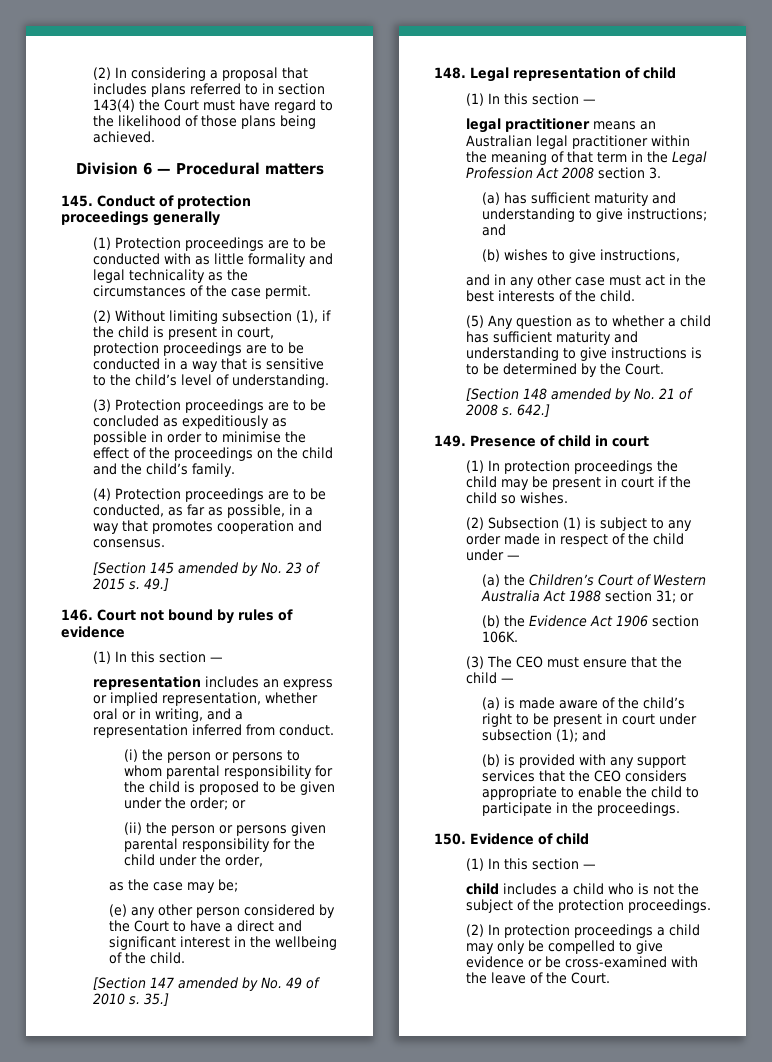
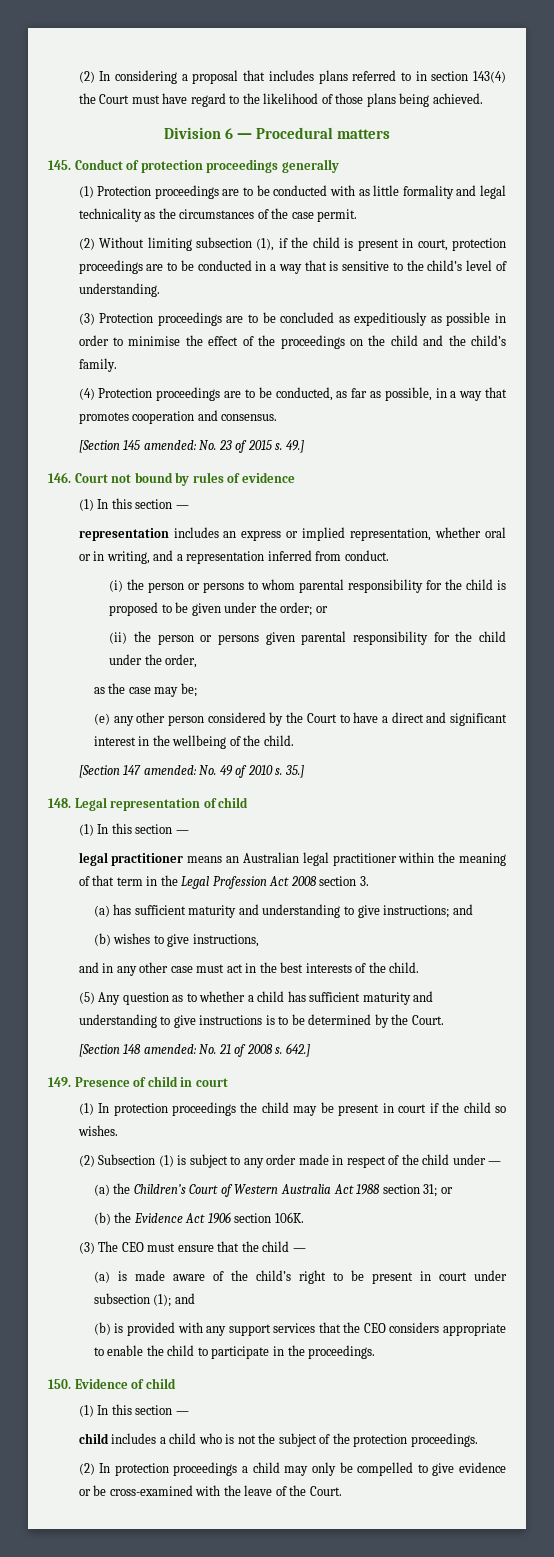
[177,562,258,576] amended by -> [143,440,197,450] amended:
[177,977,258,991] amended by -> [143,765,197,775] amended:
[550,388,631,402] amended by -> [143,1044,197,1054] amended:

